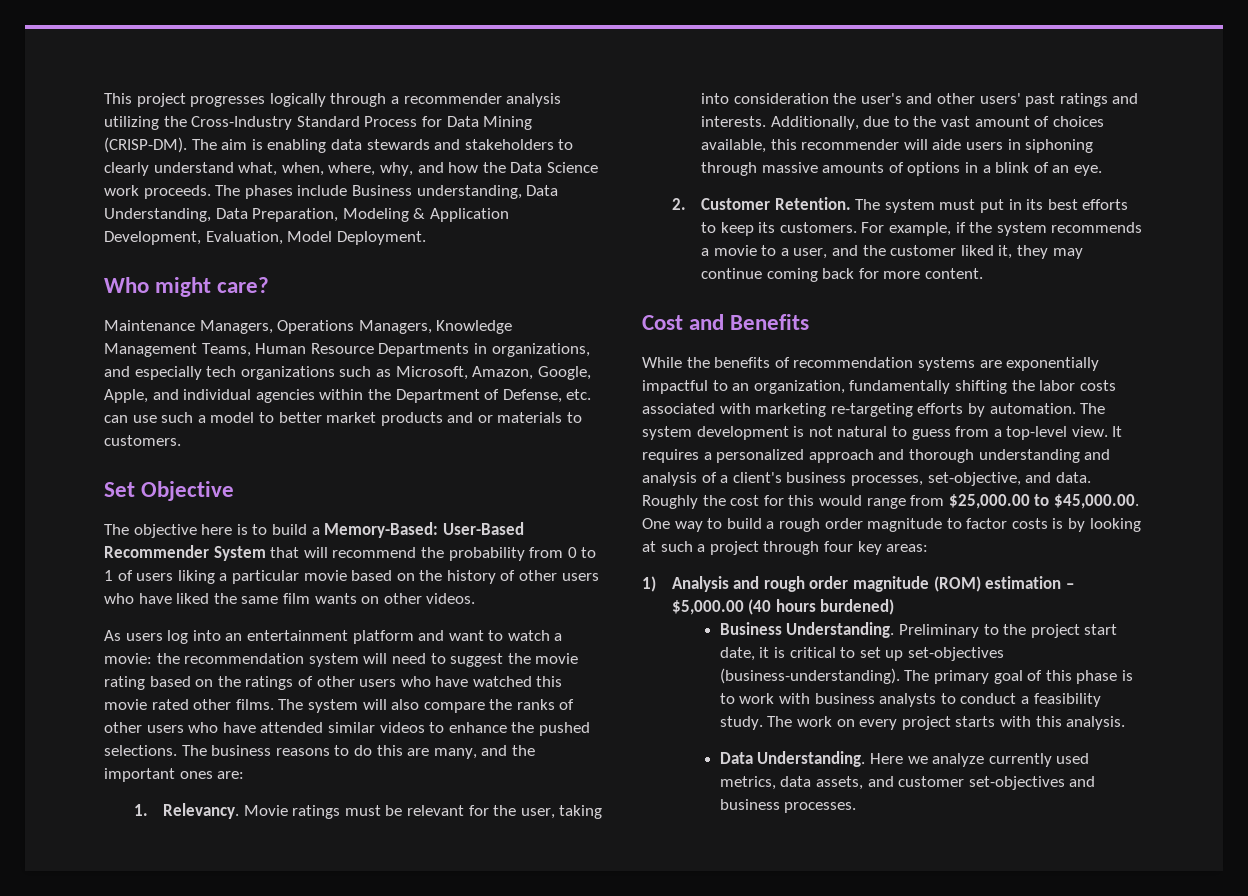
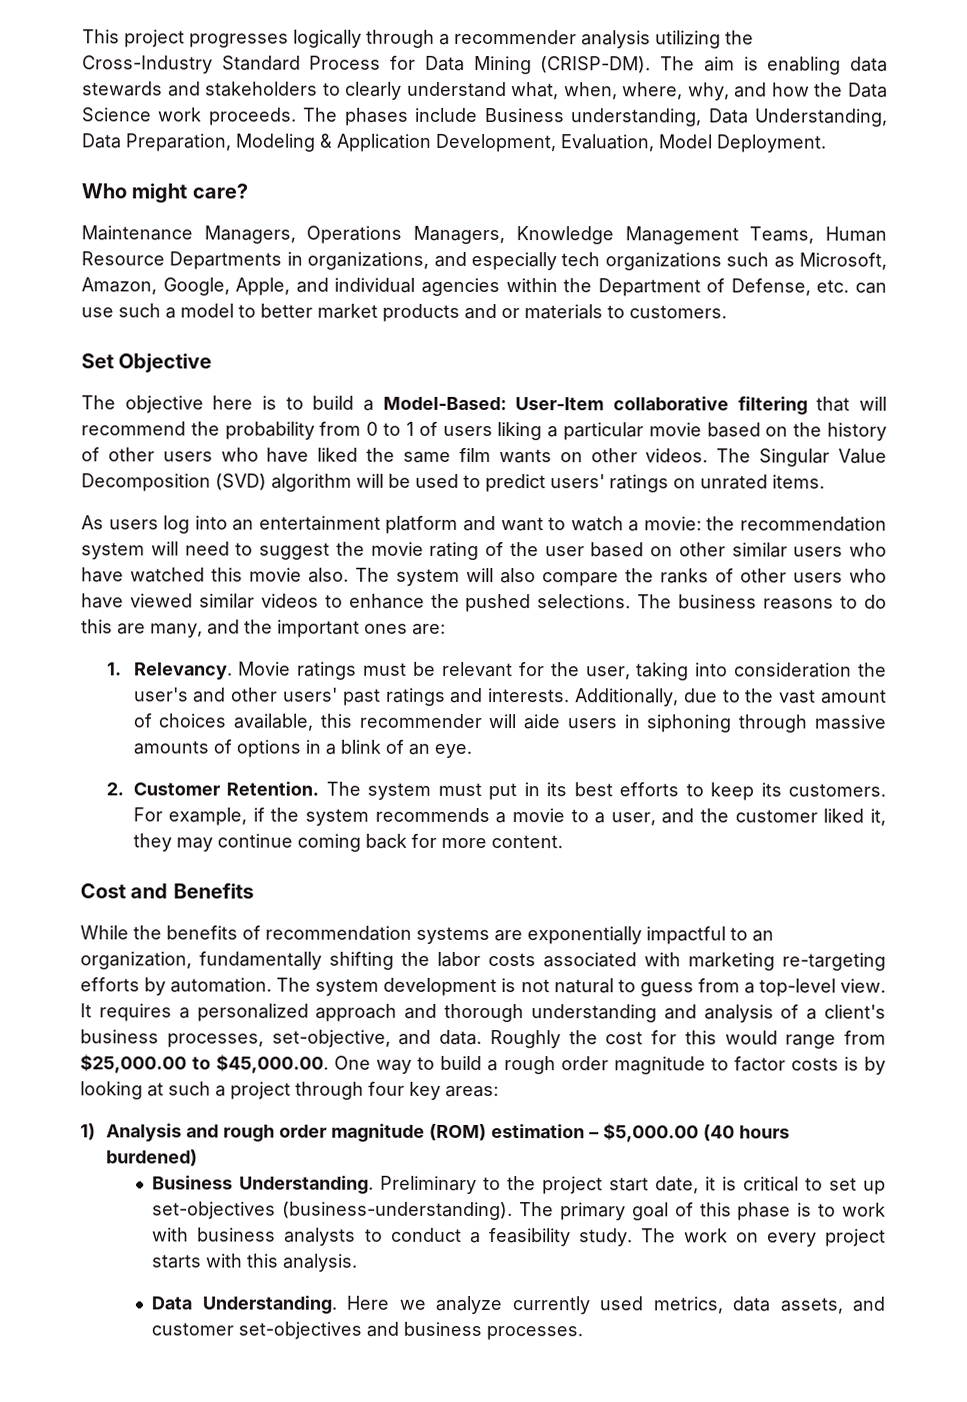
[324,522,524,538] [104,545,266,561] Memory-Based: User-Based Recommender System -> [382,396,808,415] Model-Based: User-Item collaborative filtering
(476, 598) none -> [716,448,888,467] [81,473,825,493] The Singular Value Decomposition (SVD) algorithm will be used to predict users' ratings on unrated items.
[149,676,355,690] based on the ratings of other -> [485,542,788,558] of the user based on other similar
[151,699,274,710] rated other films. -> [308,567,349,583] also.
[260,722,324,733] attended -> [129,593,193,608] viewed

